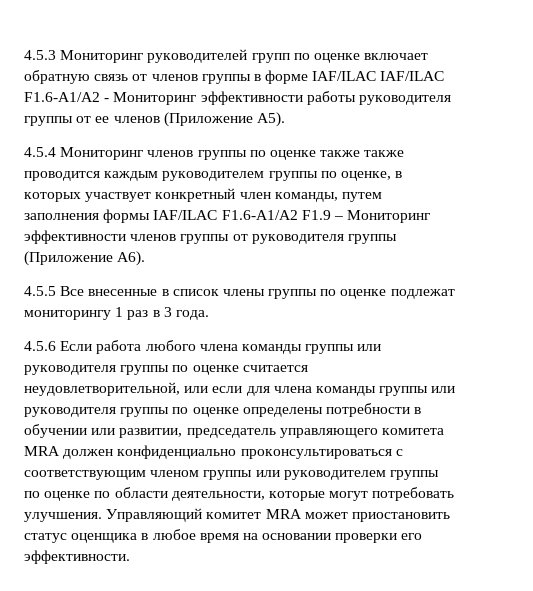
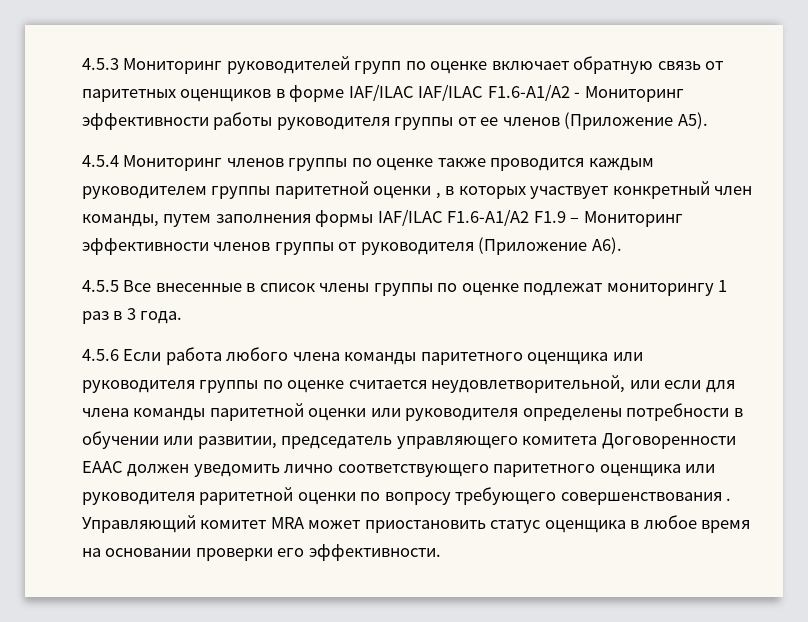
[151,74,251,84] членов группы -> [82,89,272,102] паритетных оценщиков
[364,150,405,157] также -> (486, 162) none
[320,171,391,181] по оценке, -> [274,181,441,199] паритетной оценки ,
[347,234,397,244] группы -> (474, 248) none
[305,344,355,354] группы -> [420,352,609,365] паритетного оценщика
[379,386,456,396] [24,407,239,417] группы или руководителя группы по оценке -> [209,403,519,421] паритетной оценки или руководителя
[24,445,403,459] [24,470,439,480] [24,487,455,501] [24,512,102,522] MRA должен конфиденциально проконсультироваться с соответствующим членом группы или руководителем группы по оценке по области деятельности, которые могут потребовать улучшения. -> [601,433,736,449] [82,461,716,477] [82,487,732,505] Договоренности ЕААС должен уведомить лично соответствующего паритетного оценщика или руководителя раритетной оценки по вопросу требующего совершенствования .

